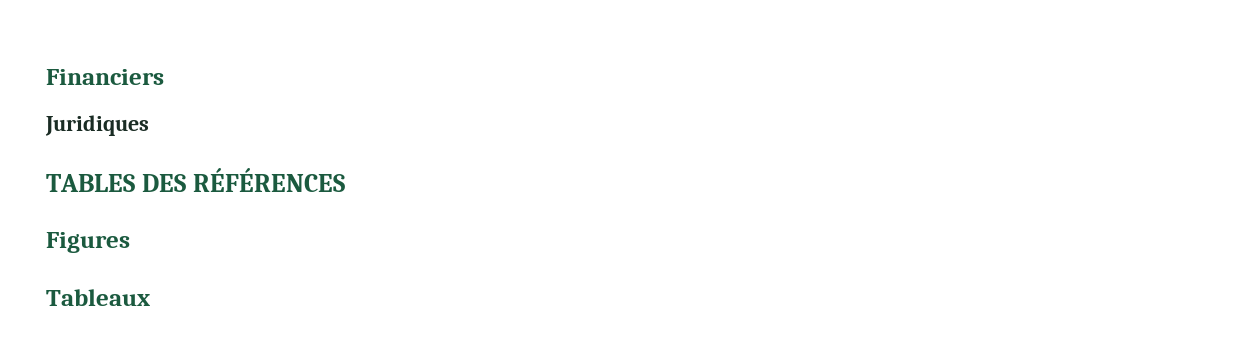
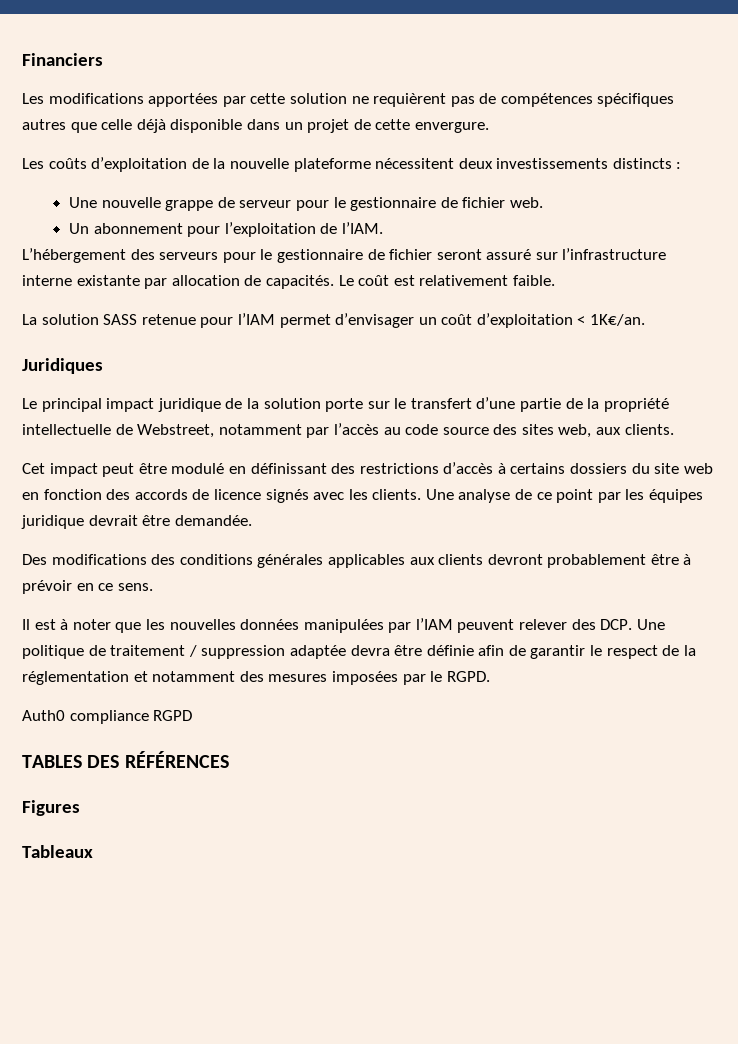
[45,115,149,136] Juridiques -> [22,93,675,107] [22,119,489,133] [22,157,682,172] [69,197,544,211] [69,222,384,237] [22,248,667,263] [22,275,555,289] [22,313,646,328] [22,358,103,374] [22,397,669,412] [22,423,674,438] [22,462,713,477] [22,489,704,503] [21,515,252,529] [22,554,692,568] [22,580,153,594] [22,618,665,633] [22,645,696,659] [22,671,490,685] [22,710,193,724] Les modifications apportées par cette solution ne requièrent pas de compétences spécifiques autres que celle déjà disponible dans un projet de cette envergure. // Les coûts d’exploitation de la nouvelle plateforme nécessitent deux investissements distincts : // Une nouvelle grappe de serveur pour le gestionnaire de fichier web. // Un abonnement pour l’exploitation de l’IAM. // L’hébergement des serveurs pour le gestionnaire de fichier seront assuré sur l’infrastructure interne existante par allocation de capacités. Le coût est relativement faible. // La solution SASS retenue pour l’IAM permet d’envisager un coût d’exploitation < 1K€/an. // Juridiques // Le principal impact juridique de la solution porte sur le transfert d’une partie de la propriété intellectuelle de Webstreet, notamment par l’accès au code source des sites web, aux clients. // Cet impact peut être modulé en définissant des restrictions d’accès à certains dossiers du site web en fonction des accords de licence signés avec les clients. Une analyse de ce point par les équipes juridique devrait être demandée. // Des modifications des conditions générales applicables aux clients devront probablement être à prévoir en ce sens. // Il est à noter que les nouvelles données manipulées par l’IAM peuvent relever des DCP. Une politique de traitement / suppression adaptée devra être définie afin de garantir le respect de la réglementation et notamment des mesures imposées par le RGPD. // Auth0 compliance RGPD

